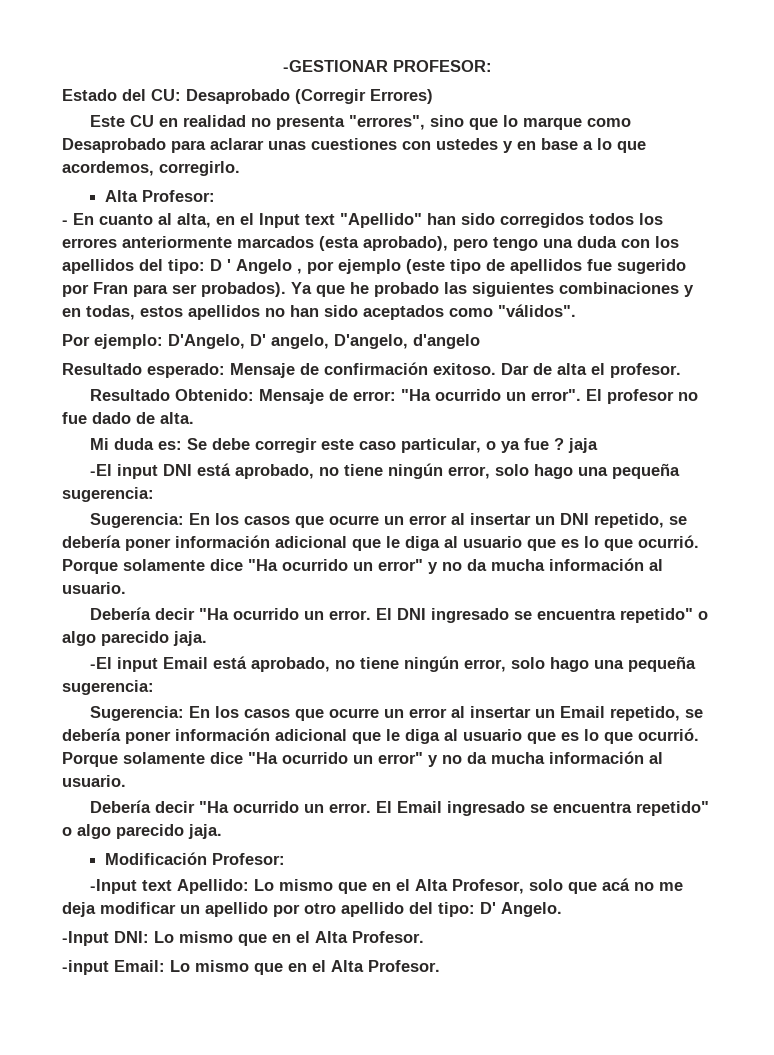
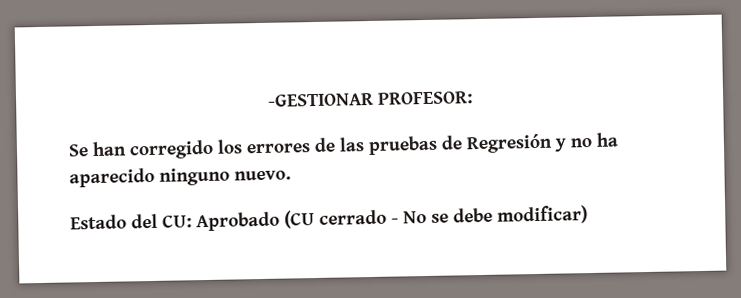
[62,89,433,104] [90,115,632,130] [62,138,646,153] [62,161,240,176] [104,190,215,202] [62,213,663,228] [62,236,679,251] [62,259,686,274] [62,282,694,297] [62,304,576,320] [62,334,480,349] [62,362,681,378] [90,389,699,404] [62,412,194,424] [90,438,599,453] [90,463,681,479] [62,487,154,502] [90,513,688,528] [62,535,699,551] [62,558,663,574] [62,582,126,594] [90,607,709,623] [62,631,207,646] [90,656,697,672] [62,680,154,695] [90,706,704,721] [62,728,699,744] [62,751,663,767] [62,775,126,787] [90,800,710,816] [62,824,222,839] [104,852,285,865] [90,878,684,894] [62,902,562,917] [62,931,424,946] [62,960,440,975] Estado del CU: Desaprobado (Corregir Errores) // Este CU en realidad no presenta "errores", sino que lo marque como Desaprobado para aclarar unas cuestiones con ustedes y en base a lo que acordemos, corregirlo. // Alta Profesor: // - En cuanto al alta, en el Input text "Apellido" han sido corregidos todos los errores anteriormente marcados (esta aprobado), pero tengo una duda con los apellidos del tipo: D ' Angelo , por ejemplo (este tipo de apellidos fue sugerido por Fran para ser probados). Ya que he probado las siguientes combinaciones y en todas, estos apellidos no han sido aceptados como "válidos". // Por ejemplo: D'Angelo, D' angelo, D'angelo, d'angelo // Resultado esperado: Mensaje de confirmación exitoso. Dar de alta el profesor. // Resultado Obtenido: Mensaje de error: "Ha ocurrido un error". El profesor no fue dado de alta. // Mi duda es: Se debe corregir este caso particular, o ya fue ? jaja // -El input DNI está aprobado, no tiene ningún error, solo hago una pequeña sugerencia: // Sugerencia: En los casos que ocurre un error al insertar un DNI repetido, se debería poner información adicional que le diga al usuario que es lo que ocurrió. Porque solamente dice "Ha ocurrido un error" y no da mucha información al usuario. // Debería decir "Ha ocurrido un error. El DNI ingresado se encuentra repetido" o algo parecido jaja. // -El input Email está aprobado, no tiene ningún error, solo hago una pequeña sugerencia: // Sugerencia: En los casos que ocurre un error al insertar un Email repetido, se debería poner información adicional que le diga al usuario que es lo que ocurrió. Porque solamente dice "Ha ocurrido un error" y no da mucha información al usuario. // Debería decir "Ha ocurrido un error. El Email ingresado se encuentra repetido" o algo parecido jaja. // Modificación Profesor: // -Input text Apellido: Lo mismo que en el Alta Profesor, solo que acá no me deja modificar un apellido por otro apellido del tipo: D' Angelo. // -Input DNI: Lo mismo que en el Alta Profesor. // -input Email: Lo mismo que en el Alta Profesor. -> [68,132,618,160] [69,167,291,188] [70,205,588,232] Se han corregido los errores de las pruebas de Regresión y no ha aparecido ninguno nuevo. // Estado del CU: Aprobado (CU cerrado - No se debe modificar)

